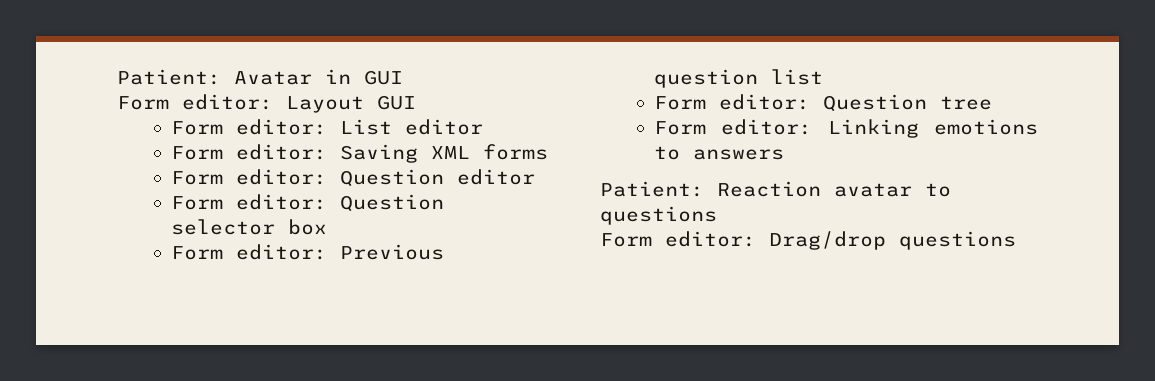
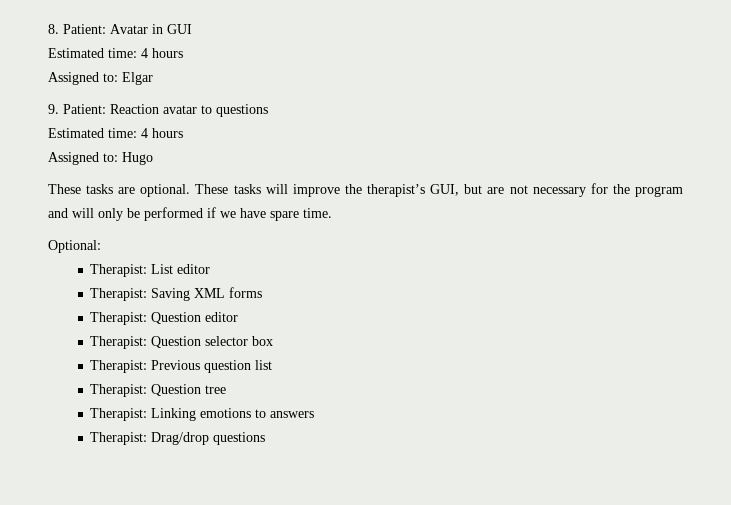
(117, 77) none -> [48,24,59,34] 8.
[117,94,416,113] [170,119,483,135] [170,144,548,163] [170,169,535,187] [170,194,444,212] [170,219,327,235] [170,244,444,260] [653,69,823,88] [653,94,992,112] [653,119,1038,138] [653,146,784,160] Form editor: Layout GUI // Form editor: List editor // Form editor: Saving XML forms // Form editor: Question editor // Form editor: Question selector box // Form editor: Previous question list // Form editor: Question tree // Form editor: Linking emotions to answers // -> [48,48,183,58] [48,72,153,85] [48,104,59,114] Estimated time: 4 hours // Assigned to: Elgar // 9.
[600,231,756,247] Form editor: -> [48,128,183,138] [48,152,153,165] [48,183,684,197] [48,207,332,221] [48,240,101,253] [90,264,211,277] [90,287,263,301] [90,312,239,325] [90,336,274,349] [90,360,273,373] [90,384,227,397] [90,408,315,421] [90,432,148,445] Estimated time: 4 hours // Assigned to: Hugo // These tasks are optional. These tasks will improve the therapist’s GUI, but are not necessary for the program and will only be performed if we have spare time. // Optional: // Therapist: List editor // Therapist: Saving XML forms // Therapist: Question editor // Therapist: Question selector box // Therapist: Previous question list // Therapist: Question tree // Therapist: Linking emotions to answers // Therapist:

